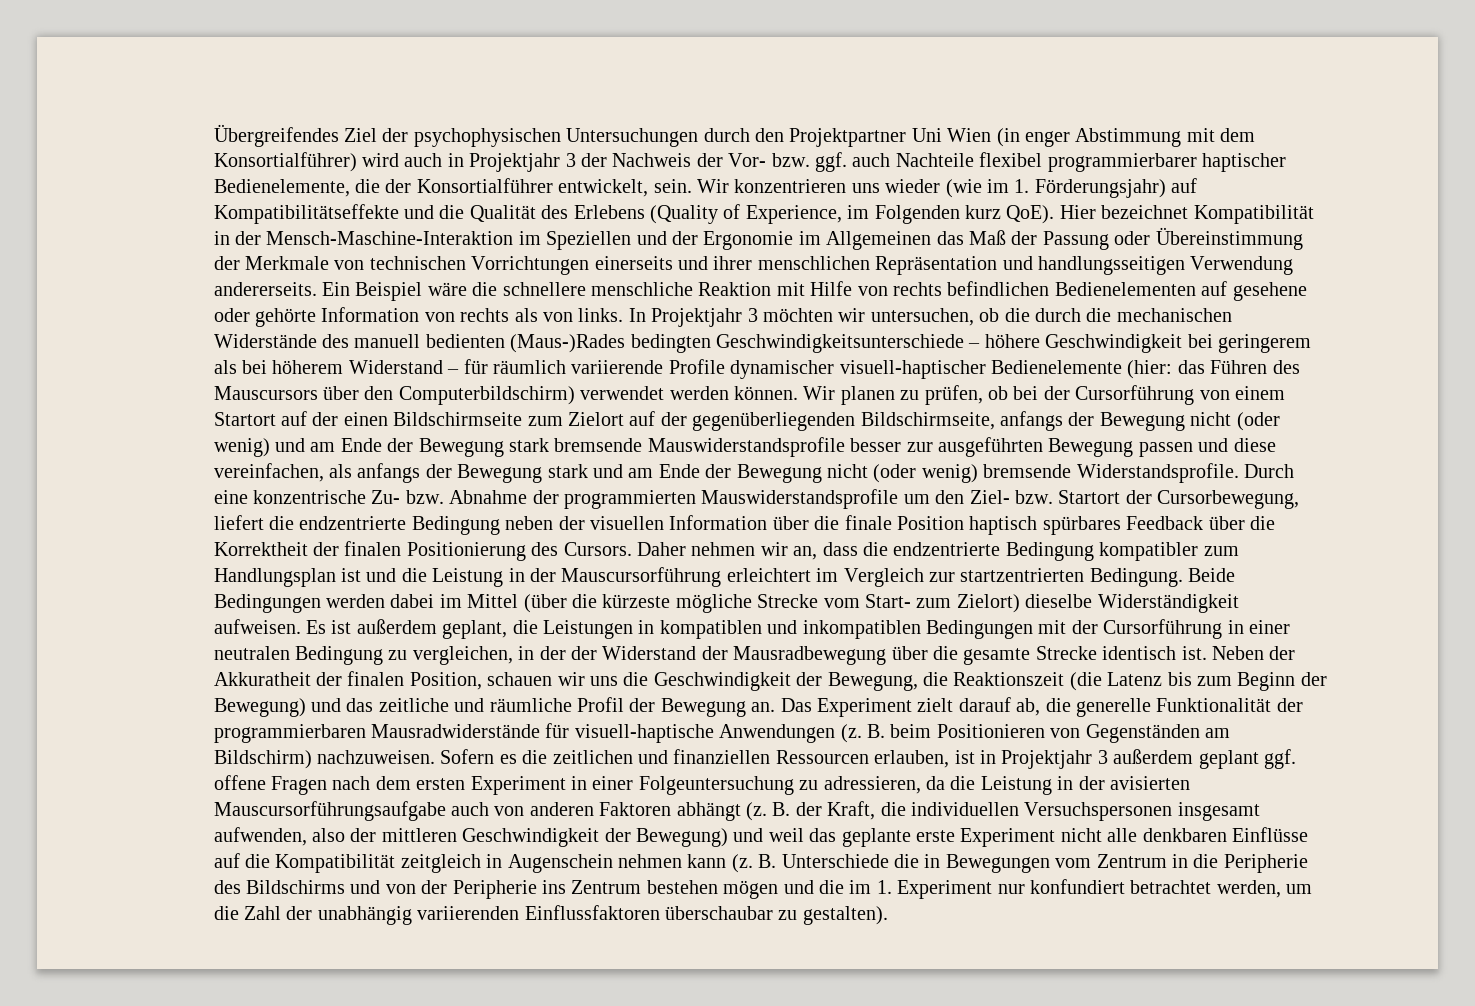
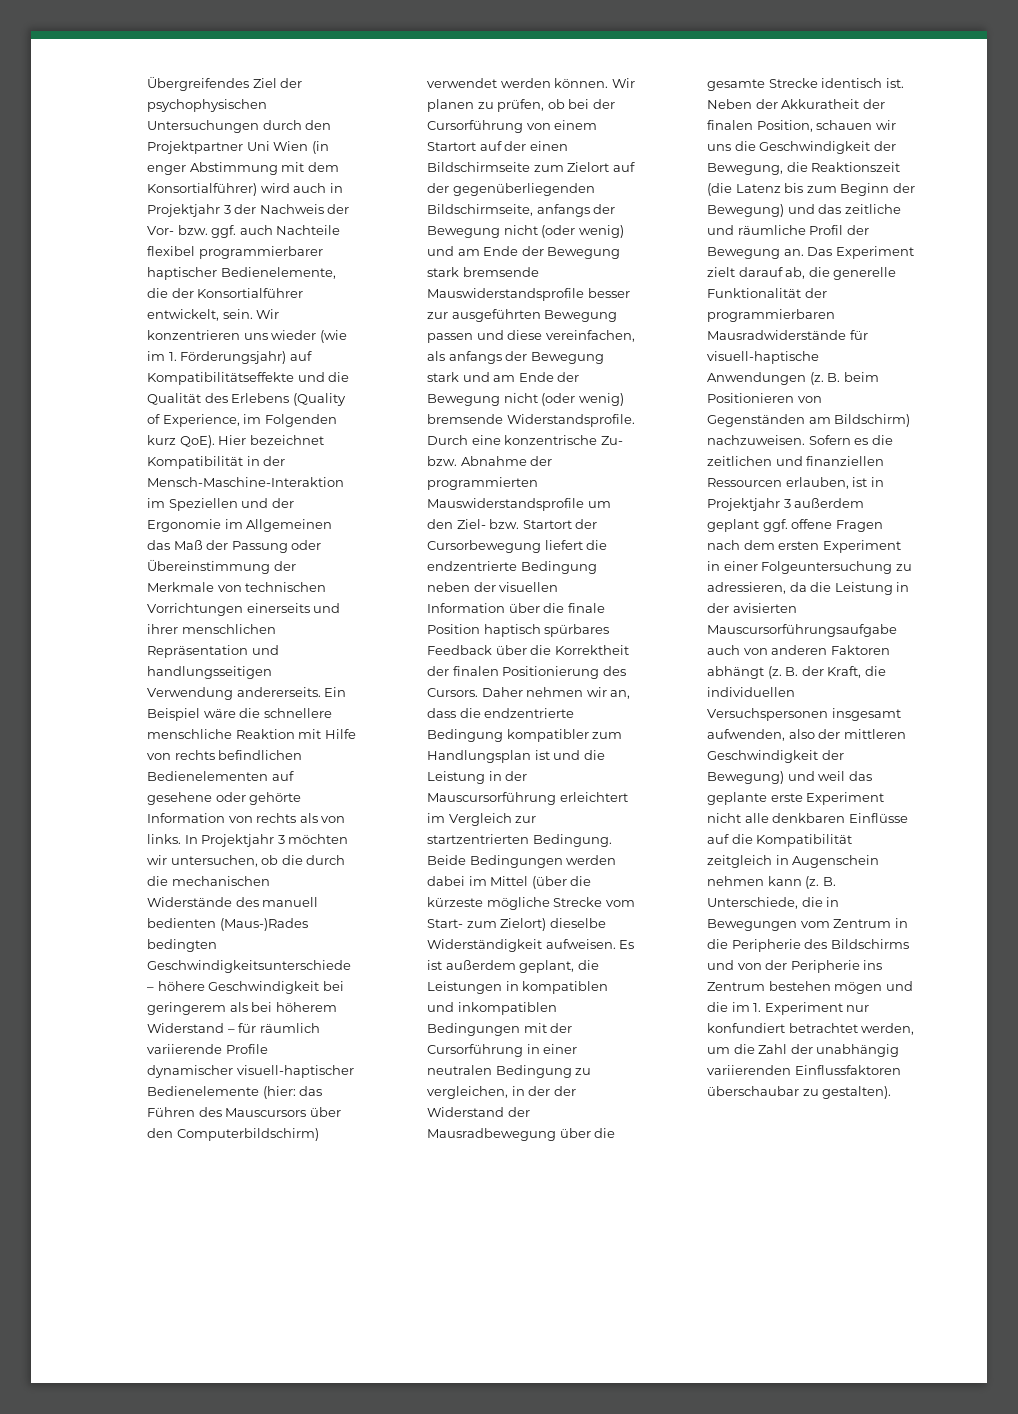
[1157,490,1300,509] Cursorbewegung, -> [427,540,542,553] Cursorbewegung
[781,854,889,868] Unterschiede -> [707,897,799,909] Unterschiede,

